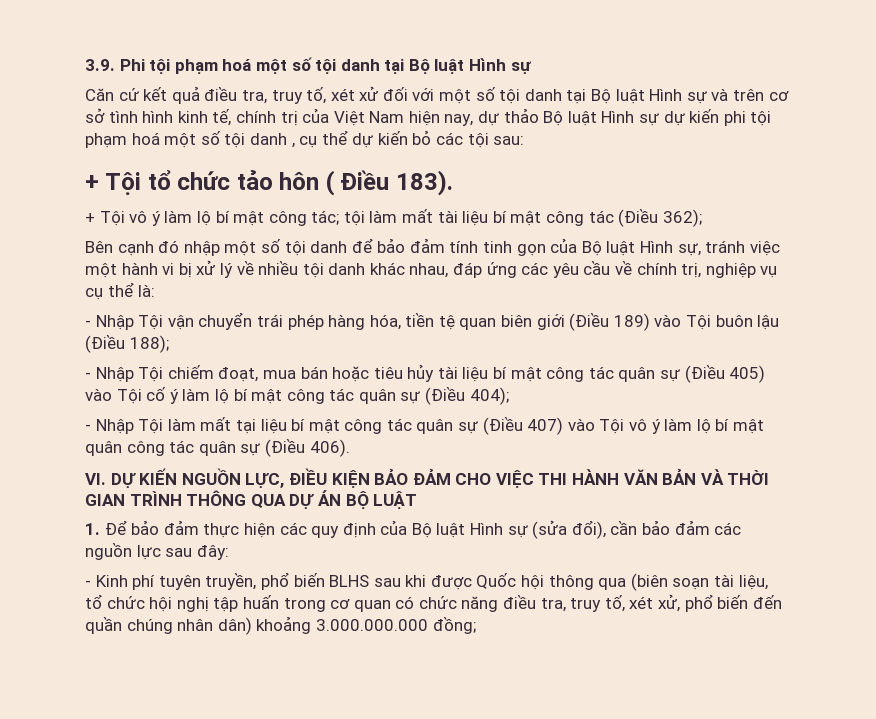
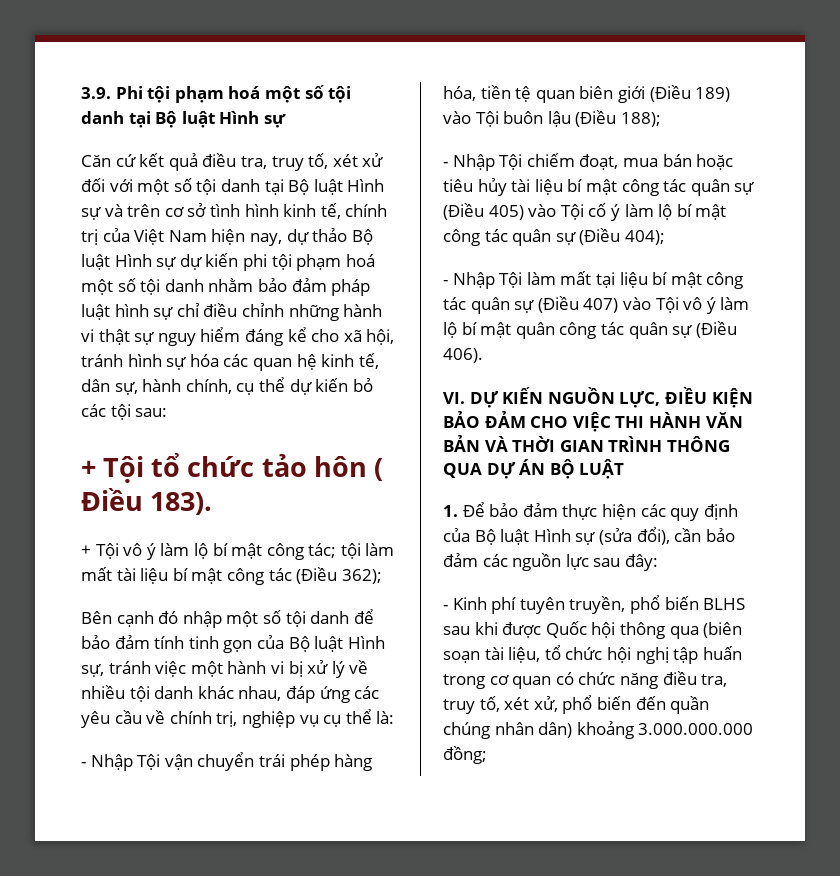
[291,143,295,148] , -> [208,278,371,296] [81,303,383,321] [81,327,395,346] [81,353,379,371] [81,379,232,395] nhằm bảo đảm pháp luật hình sự chỉ điều chỉnh những hành vi thật sự nguy hiểm đáng kể cho xã hội, tránh hình sự hóa các quan hệ kinh tế, dân sự, hành chính,

